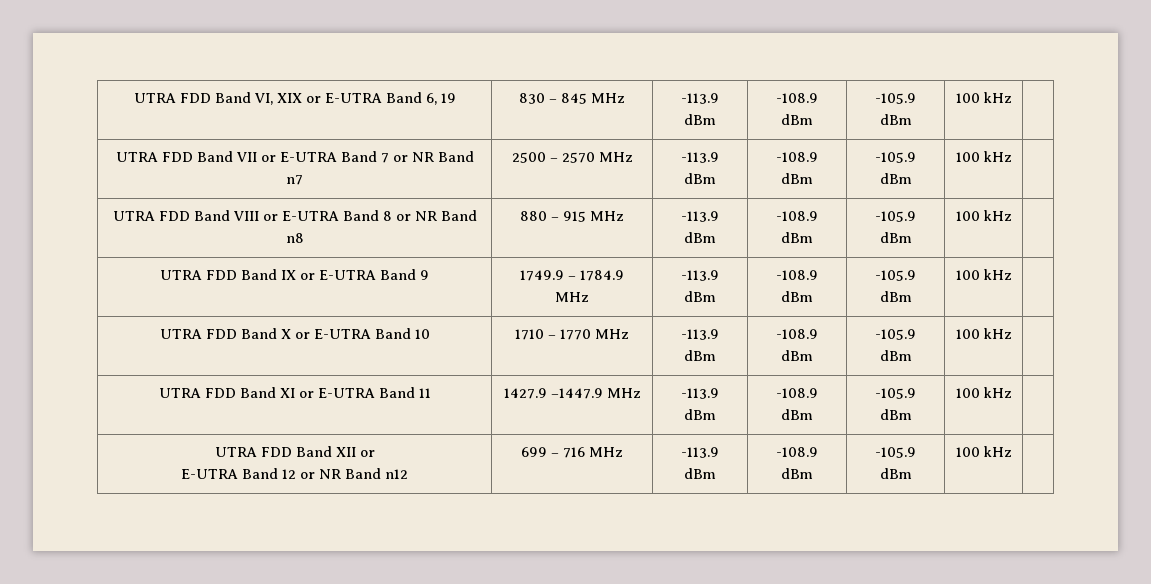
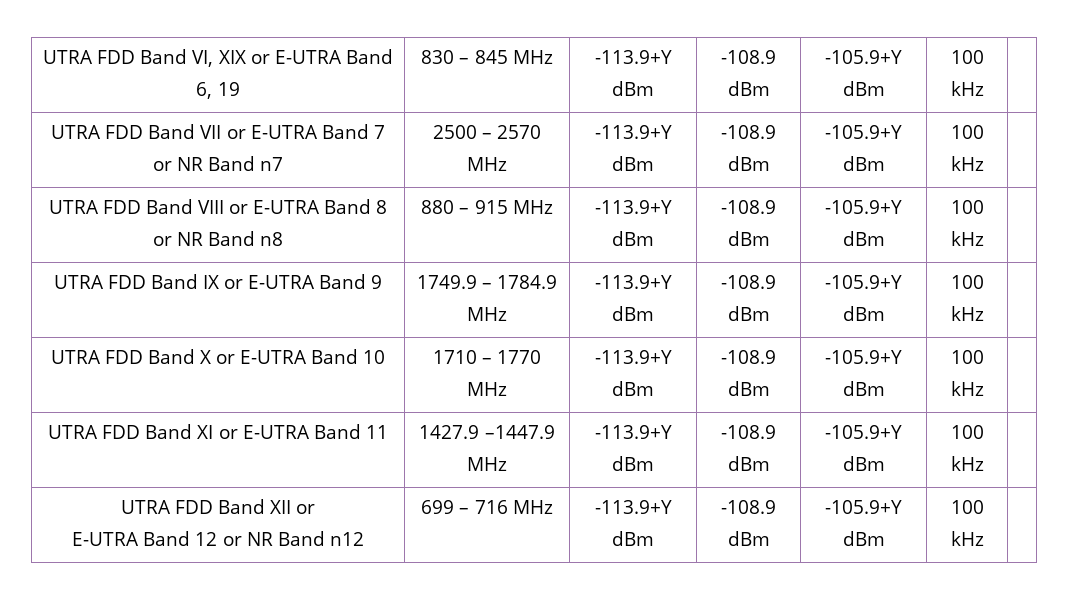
[681,93,719,104] [684,114,716,125] [776,93,818,103] [781,114,813,125] [875,93,916,104] -113.9 dBm | -108.9 dBm | -105.9 -> [594,50,672,64] [612,81,654,96] [721,50,776,64] [727,81,770,96] [825,50,902,64] -113.9+Y dBm | -108.9 dBm | -105.9+Y
[681,152,719,163] [684,173,716,184] [776,152,818,162] [781,173,813,184] [875,152,916,163] -113.9 dBm | -108.9 dBm | -105.9 -> [594,125,672,139] [612,156,654,171] [721,125,776,139] [727,156,770,171] [825,125,902,139] -113.9+Y dBm | -108.9 dBm | -105.9+Y
[681,211,719,222] [684,232,716,243] [776,211,818,221] [781,232,813,243] [875,211,916,222] -113.9 dBm | -108.9 dBm | -105.9 -> [594,200,672,214] [612,231,654,246] [721,200,776,214] [727,231,770,246] [825,200,902,214] -113.9+Y dBm | -108.9 dBm | -105.9+Y
[681,270,719,281] [684,291,716,302] [776,270,818,280] [781,291,813,302] [875,270,916,281] -113.9 dBm | -108.9 dBm | -105.9 -> [594,275,672,289] [612,306,654,321] [721,275,776,289] [727,306,770,321] [825,275,902,289] -113.9+Y dBm | -108.9 dBm | -105.9+Y
[681,329,719,340] [684,350,716,361] [776,329,818,339] [781,350,813,361] [875,329,916,340] -113.9 dBm | -108.9 dBm | -105.9 -> [594,350,672,364] [612,381,654,396] [721,350,776,364] [727,381,770,396] [825,350,902,364] -113.9+Y dBm | -108.9 dBm | -105.9+Y
[681,388,719,399] [684,409,716,420] [776,388,818,398] [781,409,813,420] [875,388,916,399] -113.9 dBm | -108.9 dBm | -105.9 -> [594,425,672,439] [612,456,654,471] [721,425,776,439] [727,456,770,471] [825,425,902,439] -113.9+Y dBm | -108.9 dBm | -105.9+Y
[681,447,719,458] [684,468,716,479] [776,447,818,457] [781,468,813,479] [875,447,916,458] -113.9 dBm | -108.9 dBm | -105.9 -> [594,500,672,514] [612,531,654,546] [721,500,776,514] [727,531,770,546] [825,500,902,514] -113.9+Y dBm | -108.9 dBm | -105.9+Y

